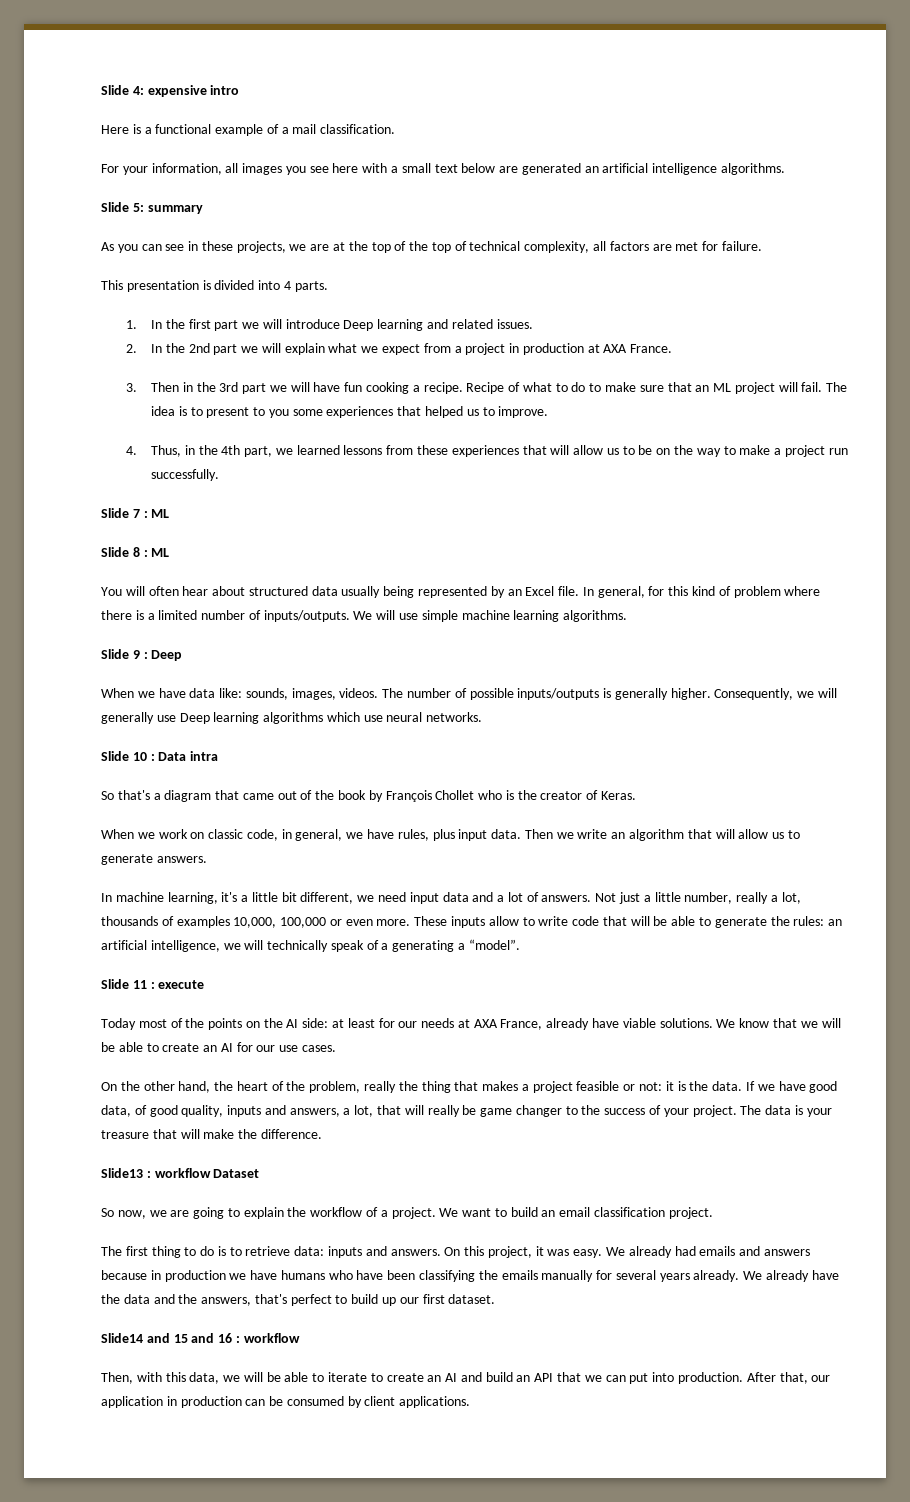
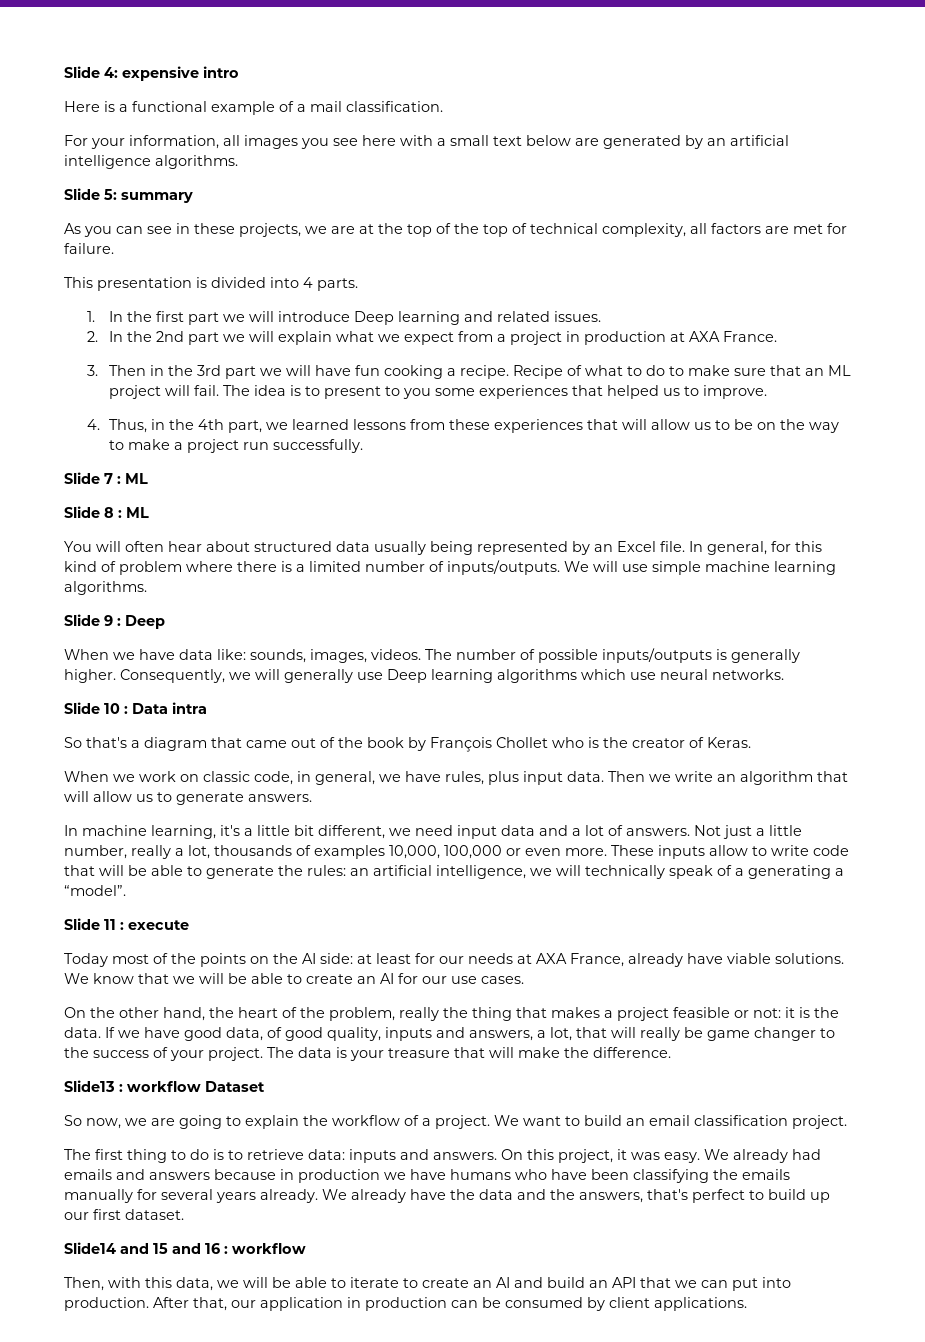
(581, 169) none -> [685,135,703,149] by

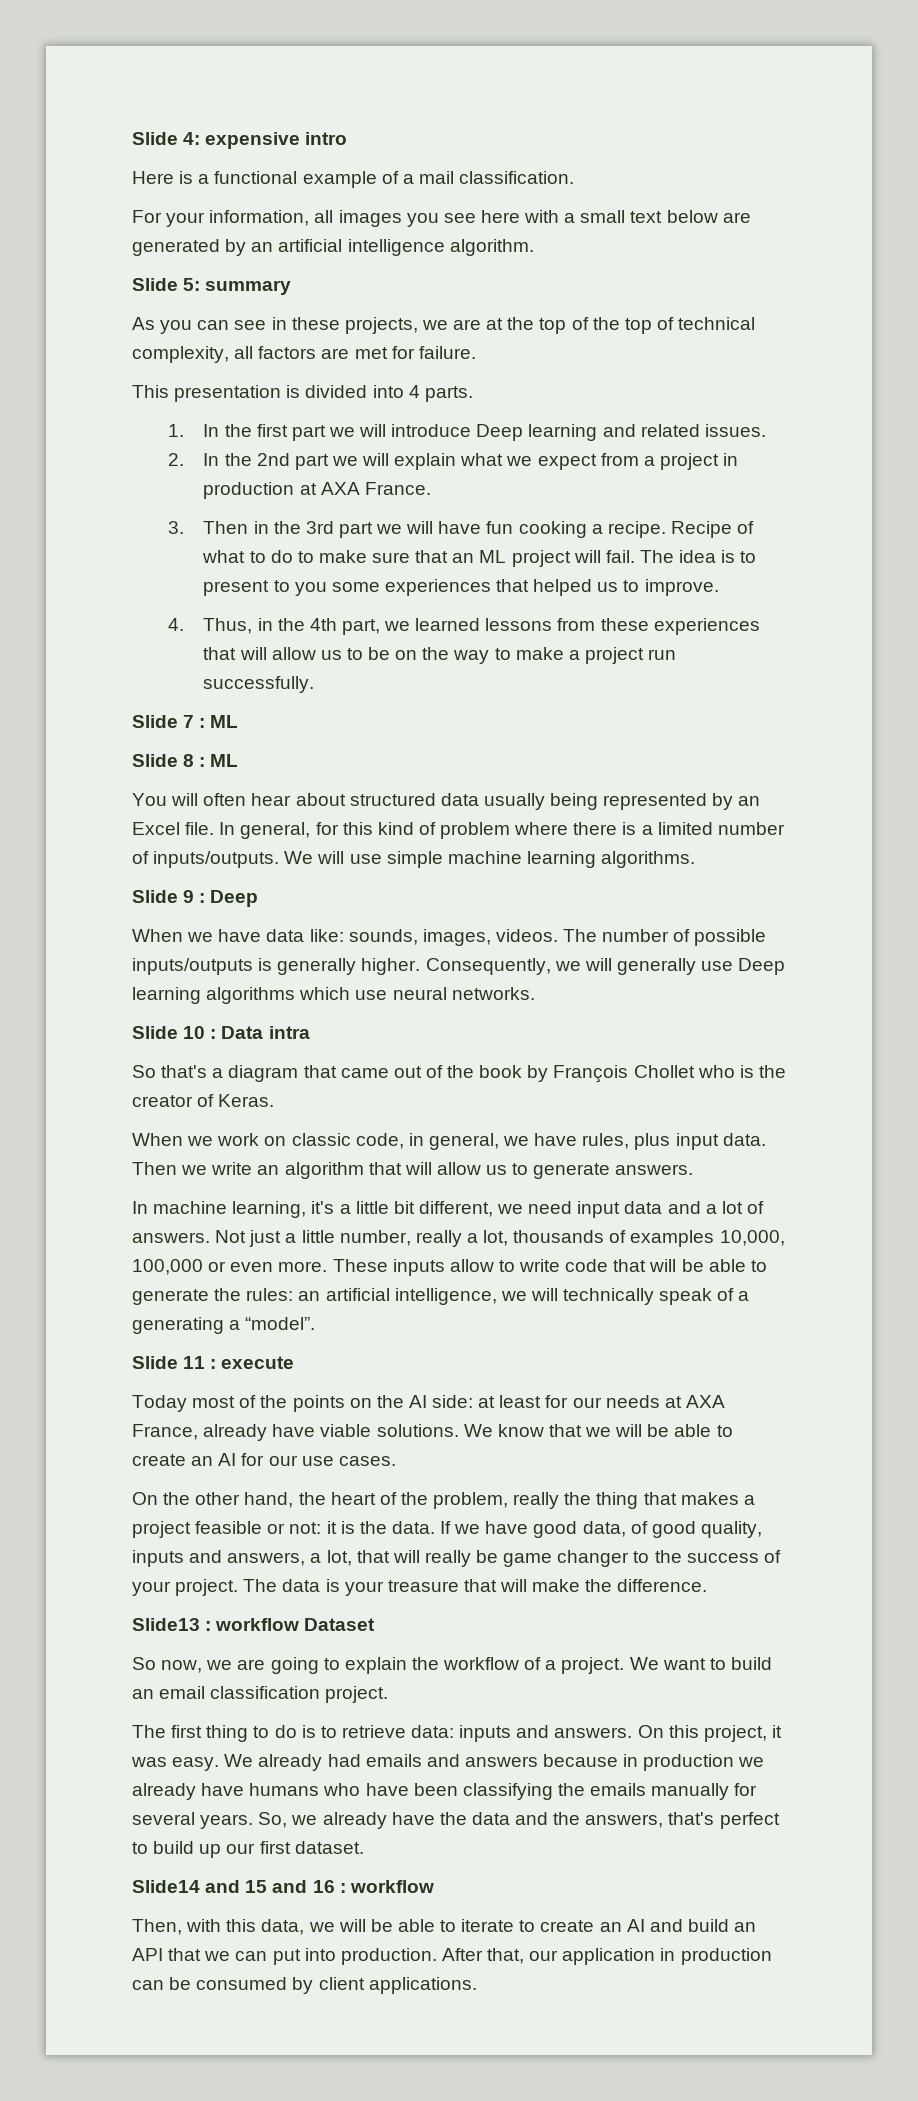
[155,155,238,169] algorithms. -> [449,239,534,256] algorithm.
(406, 1176) none -> [132,1783,196,1800] already
[216,1189,347,1203] years already. We -> [200,1812,318,1829] years. So, we

